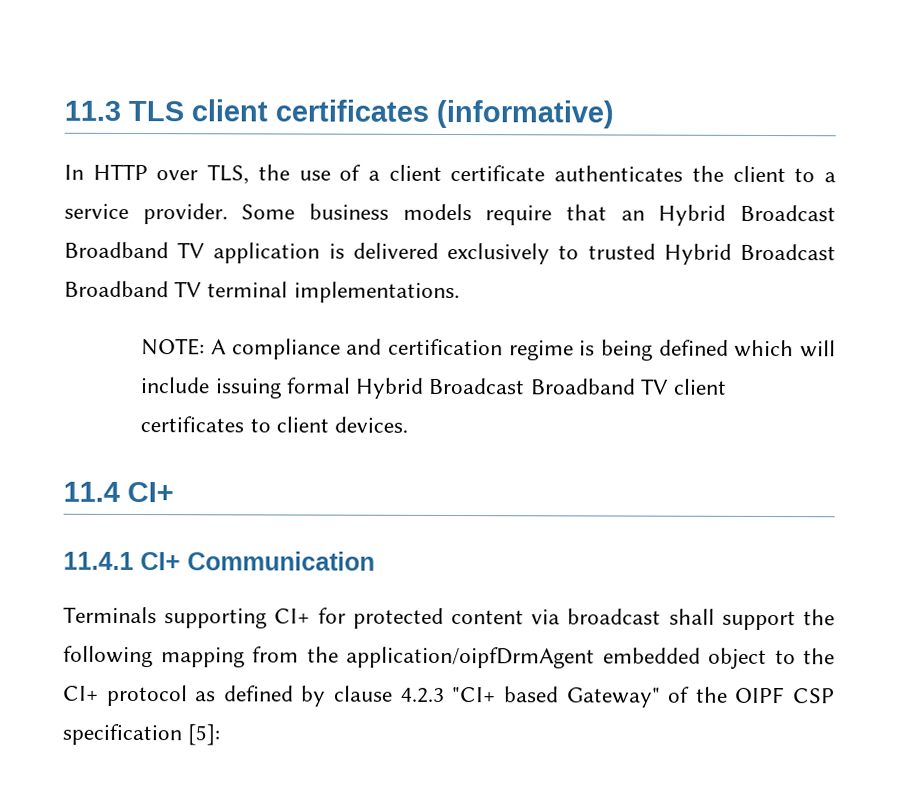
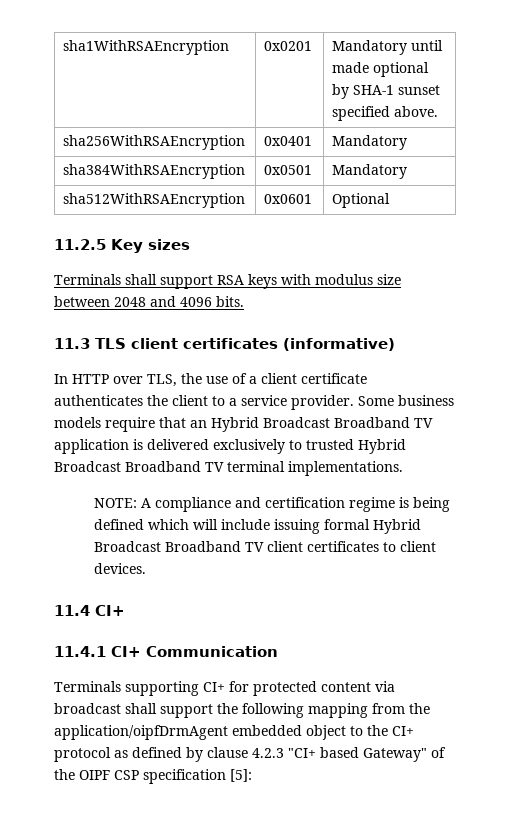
(64, 110) none -> [63,40,230,55] [264,41,313,51] [332,40,444,55] [332,62,430,77] [332,84,441,99] [332,106,439,121] [63,135,246,150] [264,136,313,146] [332,135,408,150] [63,164,246,179] [264,165,313,175] [332,164,408,179] [63,193,246,208] [264,194,313,204] [332,193,391,208] [54,239,190,253] [54,274,401,289] [54,296,244,307] sha1WithRSAEncryption | 0x0201 | Mandatory until made optional by SHA-1 sunset specified above. // sha256WithRSAEncryption | 0x0401 | Mandatory // sha384WithRSAEncryption | 0x0501 | Mandatory // sha512WithRSAEncryption | 0x0601 | Optional // 11.2.5 Key sizes // Terminals shall support RSA keys with modulus size between 2048 and 4096 bits. //

